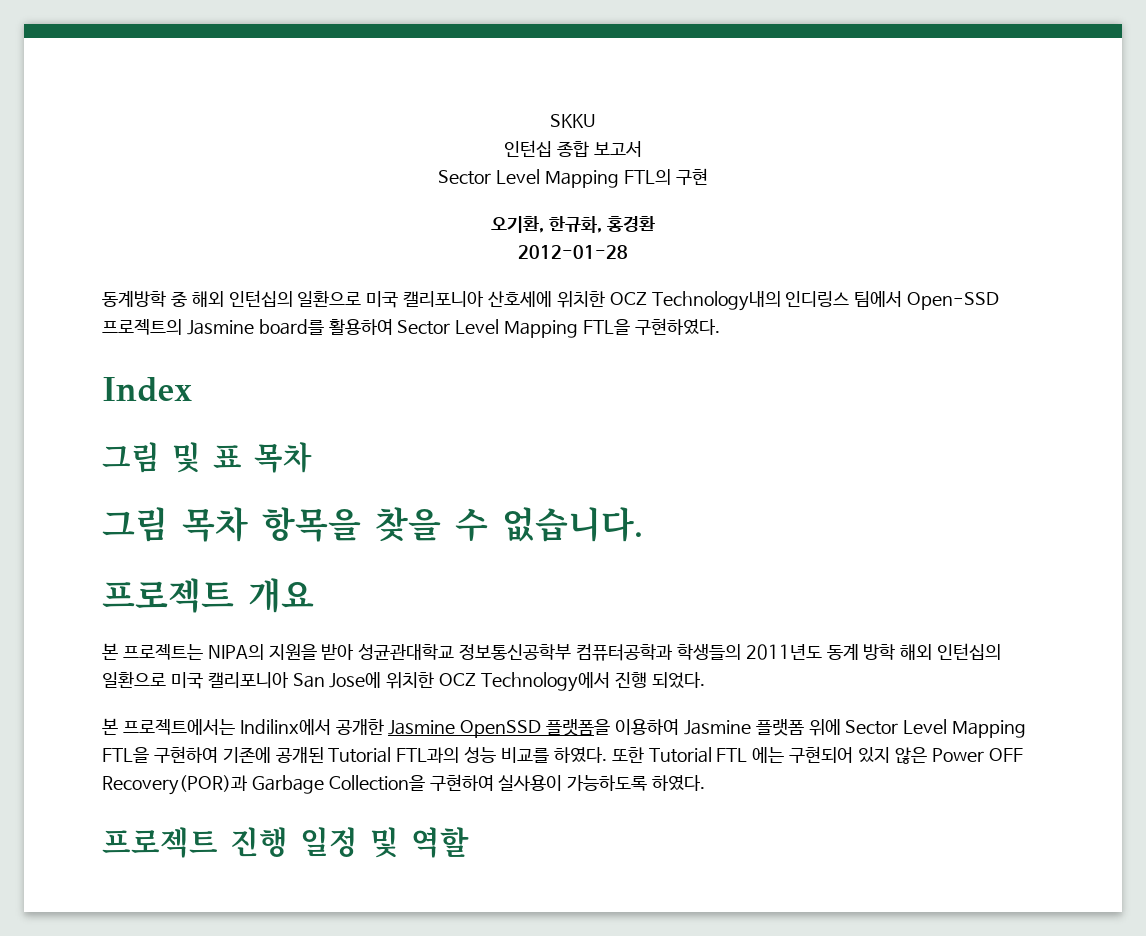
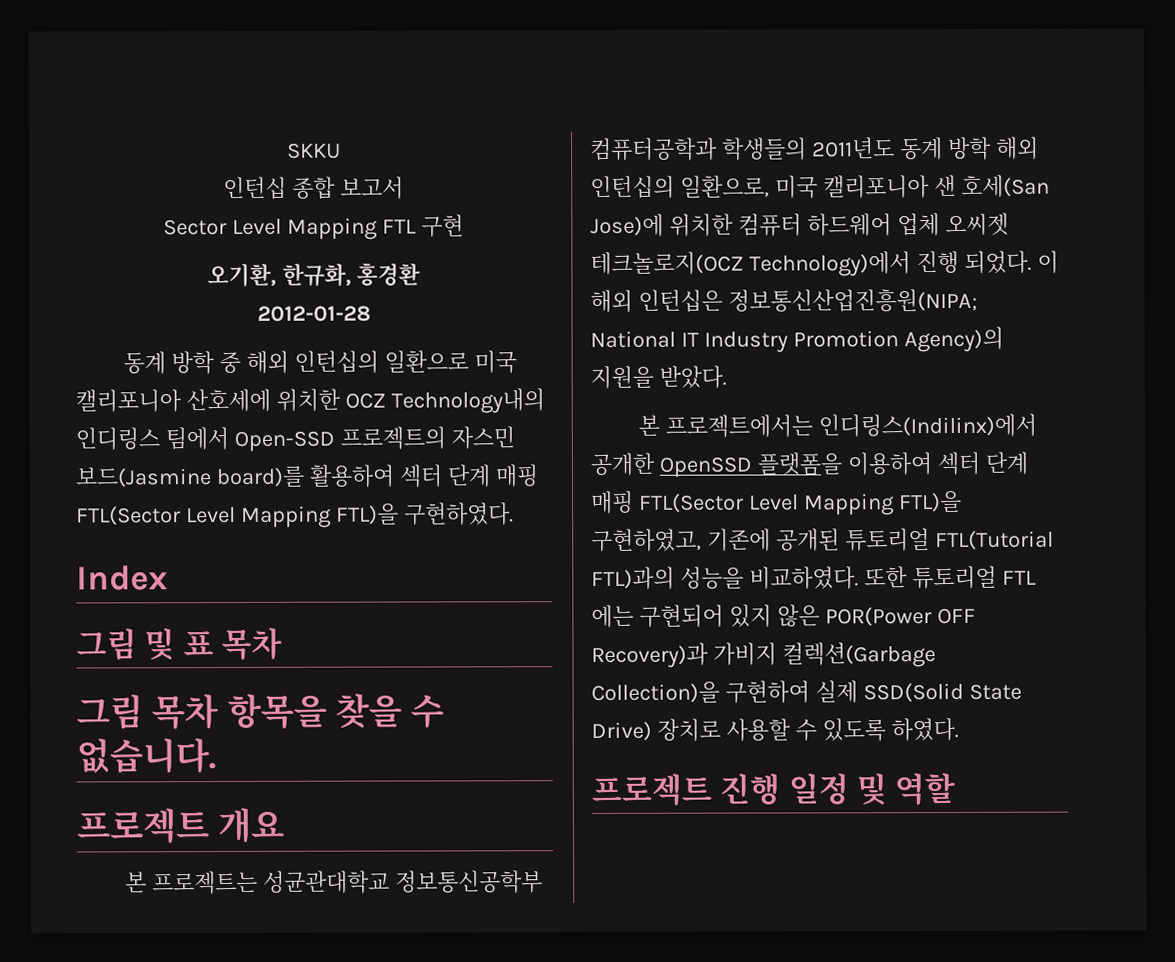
[623,169,671,185] FTL의 -> [381,219,417,234] FTL
[102,290,166,307] 동계방학 -> [123,351,216,375] 동계 방학
[186,319,631,338] Jasmine board를 활용하여 Sector Level Mapping FTL을 -> [450,426,515,450] [75,464,539,488] [76,503,399,528] 자스민 보드(Jasmine board)를 활용하여 섹터 단계 매핑 FTL(Sector Level Mapping FTL)을
[207,644,355,660] NIPA의 지원을 받아 -> (259, 882) none
[102,671,705,692] [102,718,1027,738] [102,746,712,763] 일환으로 미국 캘리포니아 San Jose에 위치한 OCZ Technology에서 진행 되었다. // 본 프로젝트에서는 Indilinx에서 공개한 Jasmine OpenSSD 플랫폼을 이용하여 Jasmine 플랫폼 위에 Sector Level Mapping FTL을 구현하여 기존에 공개된 Tutorial FTL과의 성능 비교를 하였다. 또한 Tutorial -> [679,174,1050,199] [590,212,1009,237] [590,250,1059,277] [590,288,978,313] [590,326,1004,353] [590,365,727,389] [638,413,1038,438] [590,451,1028,478] [591,490,962,516] [591,528,1054,552] [591,565,997,590] 일환으로, 미국 캘리포니아 샌 호세(San Jose)에 위치한 컴퓨터 하드웨어 업체 오씨젯 테크놀로지(OCZ Technology)에서 진행 되었다. 이 해외 인턴십은 정보통신산업진흥원(NIPA; National IT Industry Promotion Agency)의 지원을 받았다. // 본 프로젝트에서는 인디링스(Indilinx)에서 공개한 OpenSSD 플랫폼을 이용하여 섹터 단계 매핑 FTL(Sector Level Mapping FTL)을 구현하였고, 기존에 공개된 튜토리얼 FTL(Tutorial FTL)과의 성능을 비교하였다. 또한 튜토리얼
[931,748,1023,762] [102,774,648,795] Power OFF Recovery(POR)과 Garbage Collection을 구현하여 실사용이 가능하도록 -> [824,607,976,627] [591,642,936,668] [591,680,1022,704] [591,718,886,742] POR(Power OFF Recovery)과 가비지 컬렉션(Garbage Collection)을 구현하여 실제 SSD(Solid State Drive) 장치로 사용할 수 있도록

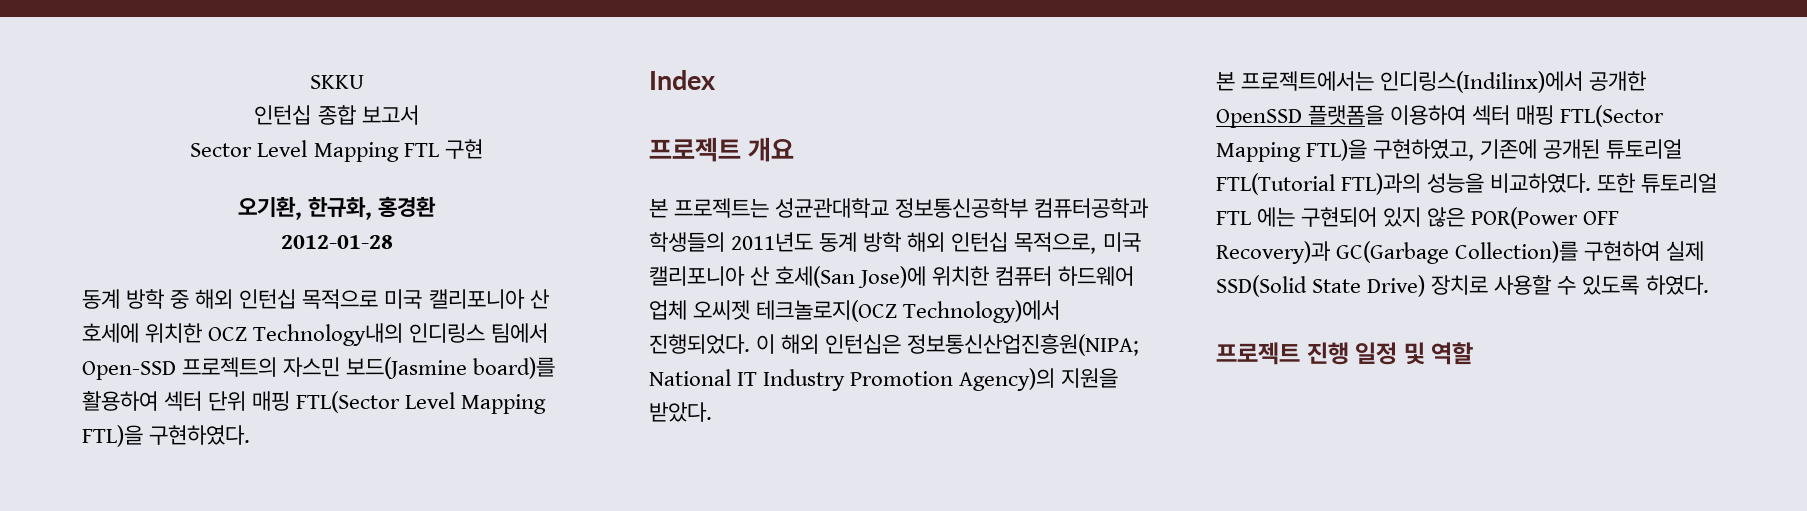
[294,350,518,374] [75,388,271,413] 인턴십의 일환으로 미국 캘리포니아 산호세에 -> [239,289,549,309] [82,323,139,343] 인턴십 목적으로 미국 캘리포니아 산 호세에
[446,464,491,488] 단계 -> [208,391,247,411] 단위
[76,627,283,661] [76,693,445,730] [76,738,216,774] // 그림 및 표 목차 // 그림 목차 항목을 찾을 수 없습니다. -> (716, 80) none
[590,174,956,199] 인턴십의 일환으로, 미국 캘리포니아 샌 -> [951,232,1141,254] [649,266,770,286] 인턴십 목적으로, 미국 캘리포니아 산
[915,250,1032,274] 진행 되었다. -> [649,334,750,354] 진행되었다.
[984,451,1028,475] [591,490,799,514] 단계 매핑 FTL(Sector Level -> [1516,105,1665,127] 매핑 FTL(Sector
[712,642,936,668] [591,681,720,703] 가비지 컬렉션(Garbage Collection)을 -> [1336,241,1579,264] GC(Garbage Collection)를

